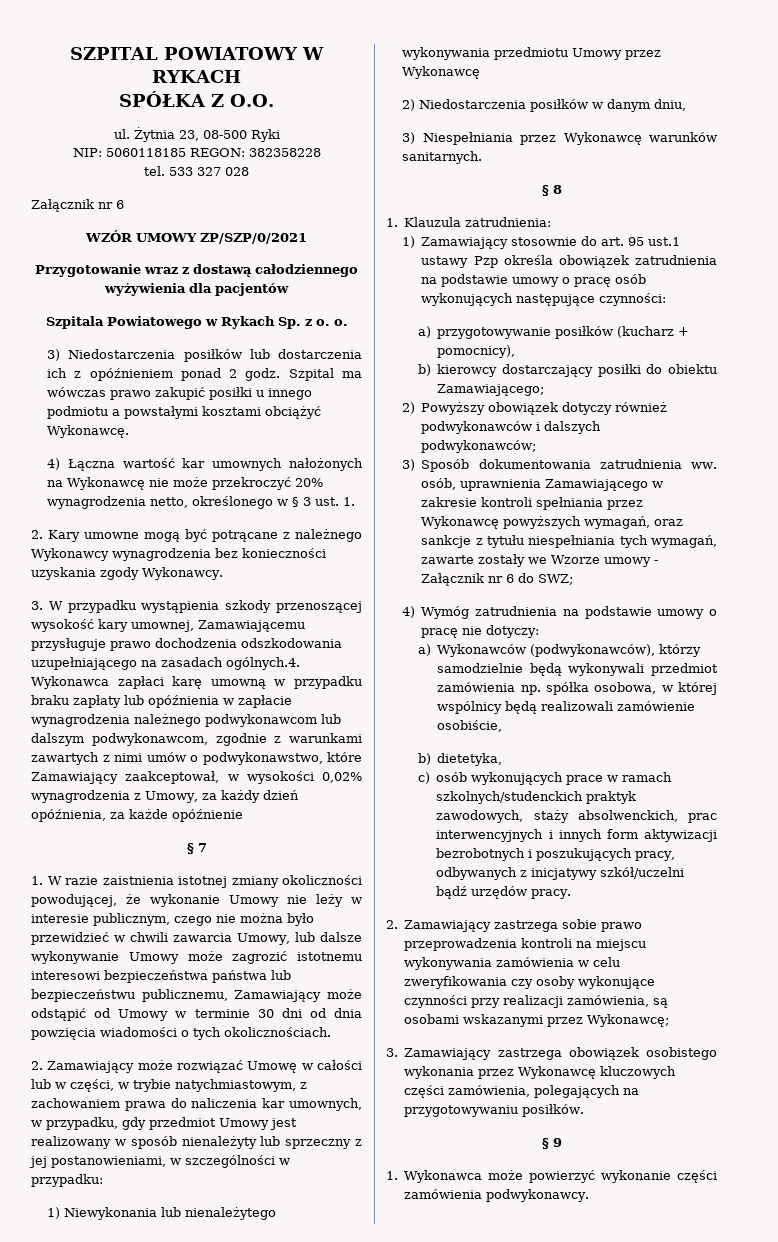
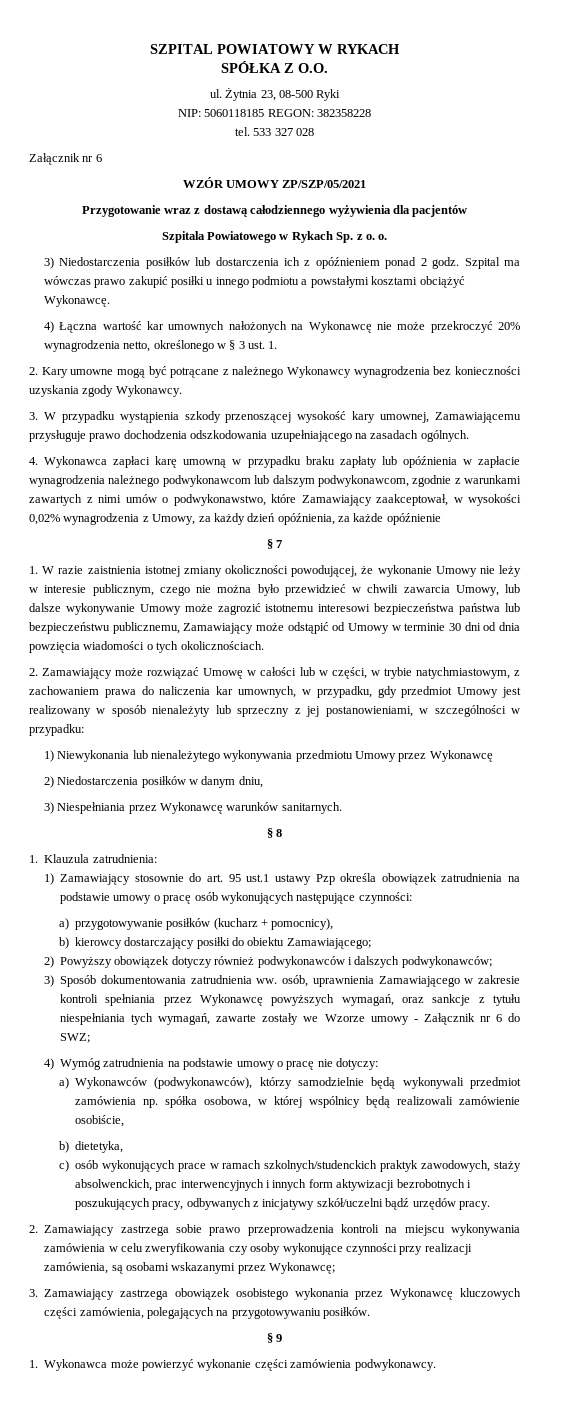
[200,233,307,244] ZP/SZP/0/2021 -> [282,180,367,188] ZP/SZP/05/2021
[226,657,300,670] ogólnych.4. -> [420,430,469,442] [29,457,38,465] ogólnych. // 4.

